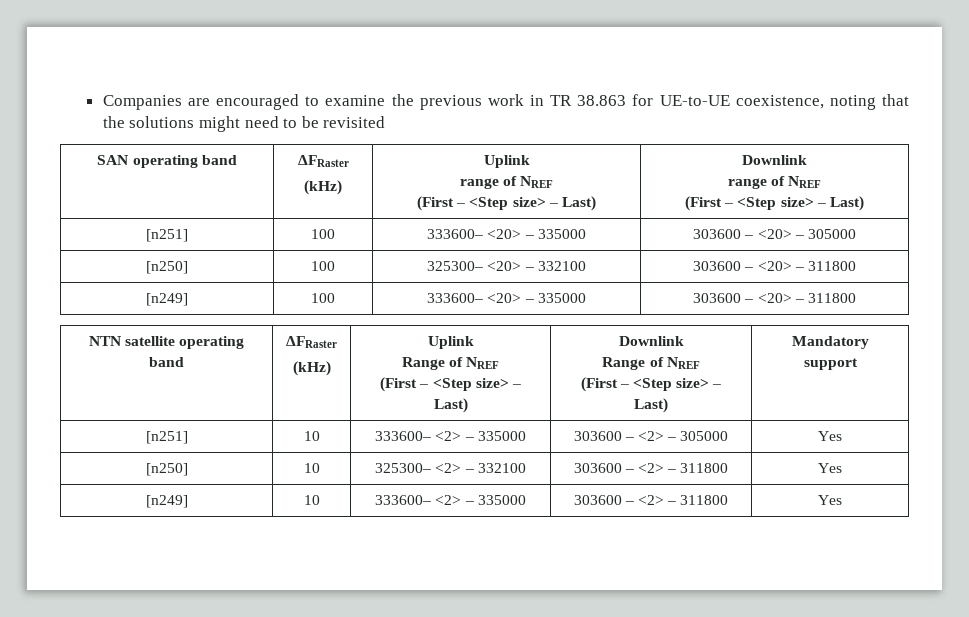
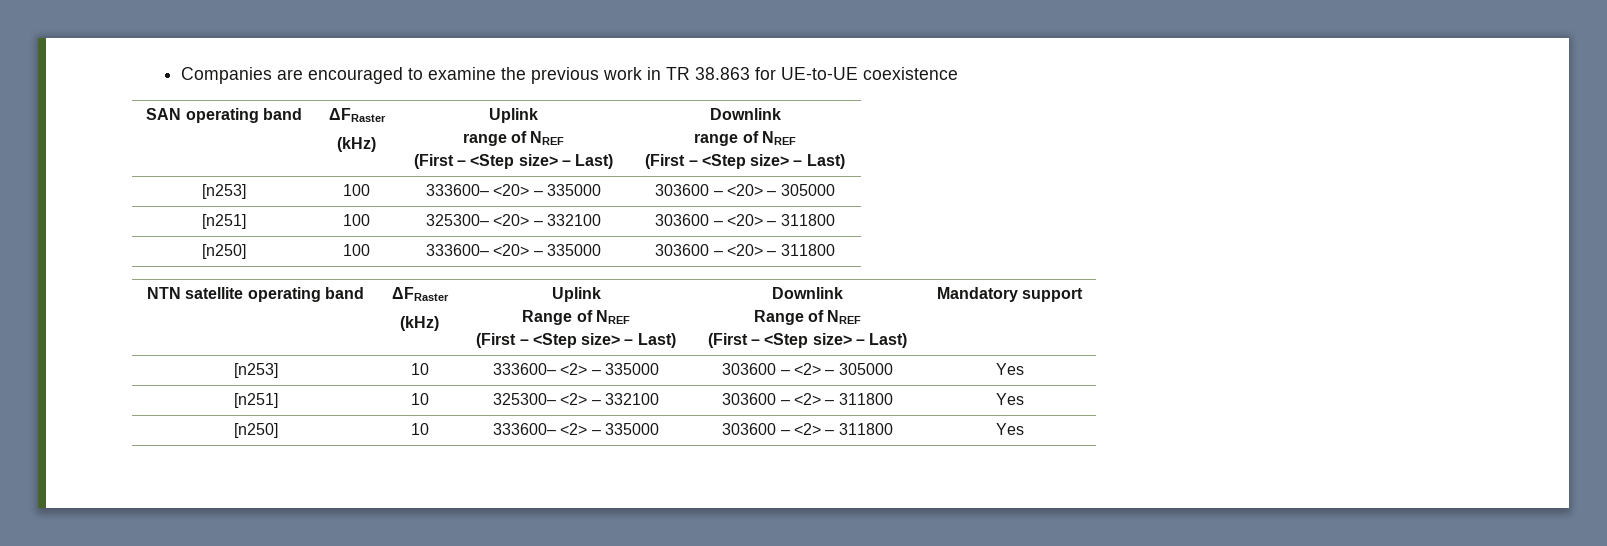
[735,94,909,110] [102,116,386,132] coexistence, noting that the solutions might need to be revisited -> [862,67,958,80] coexistence
[146,229,188,242] [n251] -> [202,184,246,199] [n253]
[146,261,188,274] [n250] -> [202,214,246,229] [n251]
[146,293,188,306] [n249] -> [202,244,246,259] [n250]
[145,431,188,444] [n251] -> [233,363,278,378] [n253]
[145,463,188,476] [n250] -> [233,393,278,408] [n251]
[145,495,188,508] [n249] -> [233,423,278,438] [n250]

